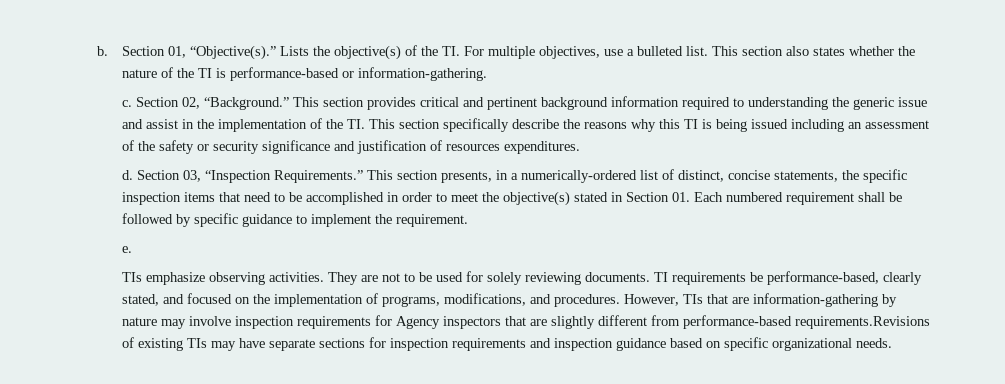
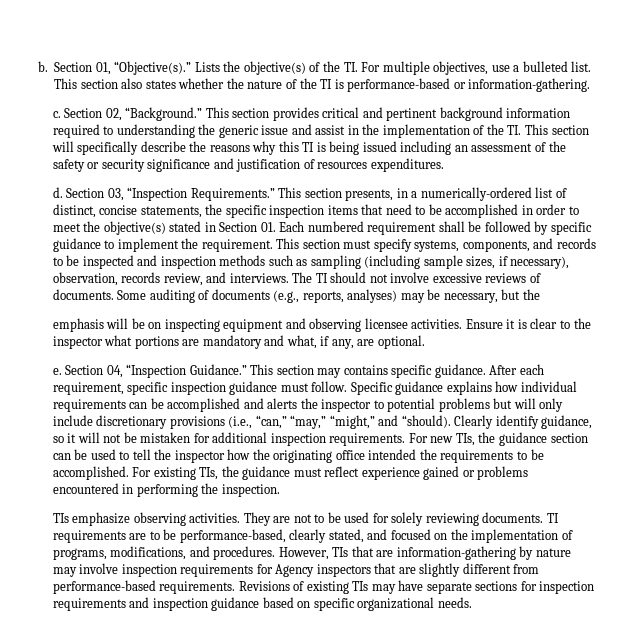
(441, 124) none -> [51,141,74,152] will
[122,246,133,253] // e. -> [276,238,596,252] [52,255,570,269] [52,272,541,286] [52,289,540,303] [52,318,591,332] [52,335,425,349] [52,364,544,378] [52,381,577,395] [52,398,564,412] [52,415,593,429] [52,432,588,446] [52,449,544,463] [52,466,529,480] [52,483,280,497] This section must specify systems, components, and records to be inspected and inspection methods such as sampling (including sample sizes, if necessary), observation, records review, and interviews. The TI should not involve excessive reviews of documents. Some auditing of documents (e.g., reports, analyses) may be necessary, but the // emphasis will be on inspecting equipment and observing licensee activities. Ensure it is clear to the inspector what portions are mandatory and what, if any, are optional. // e. Section 04, “Inspection Guidance.” This section may contains specific guidance. After each requirement, specific inspection guidance must follow. Specific guidance explains how individual requirements can be accomplished and alerts the inspector to potential problems but will only include discretionary provisions (i.e., “can,” “may,” “might,” and “should). Clearly identify guidance, so it will not be mistaken for additional inspection requirements. For new TIs, the guidance section can be used to tell the inspector how the originating office intended the requirements to be accomplished. For existing TIs, the guidance must reflect experience gained or problems encountered in performing the inspection.
(747, 278) none -> [129,531,160,540] are to
[795,316,931,329] requirements.Revisions -> [159,581,290,594] requirements. Revisions

